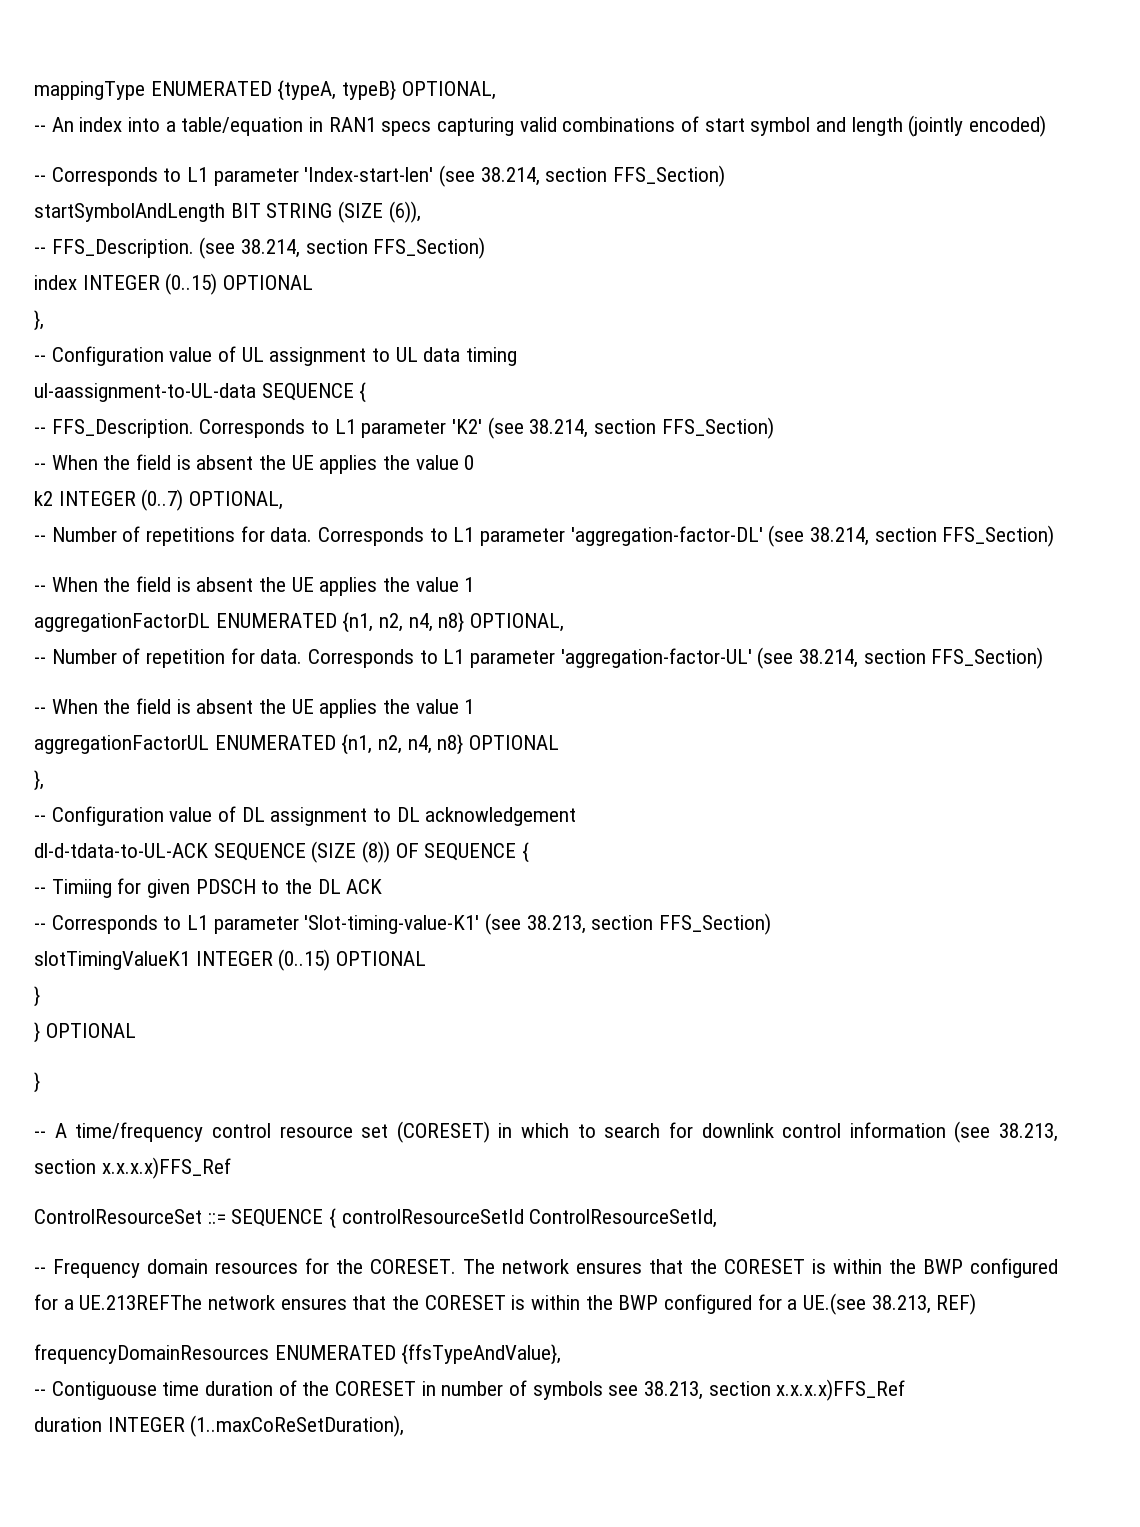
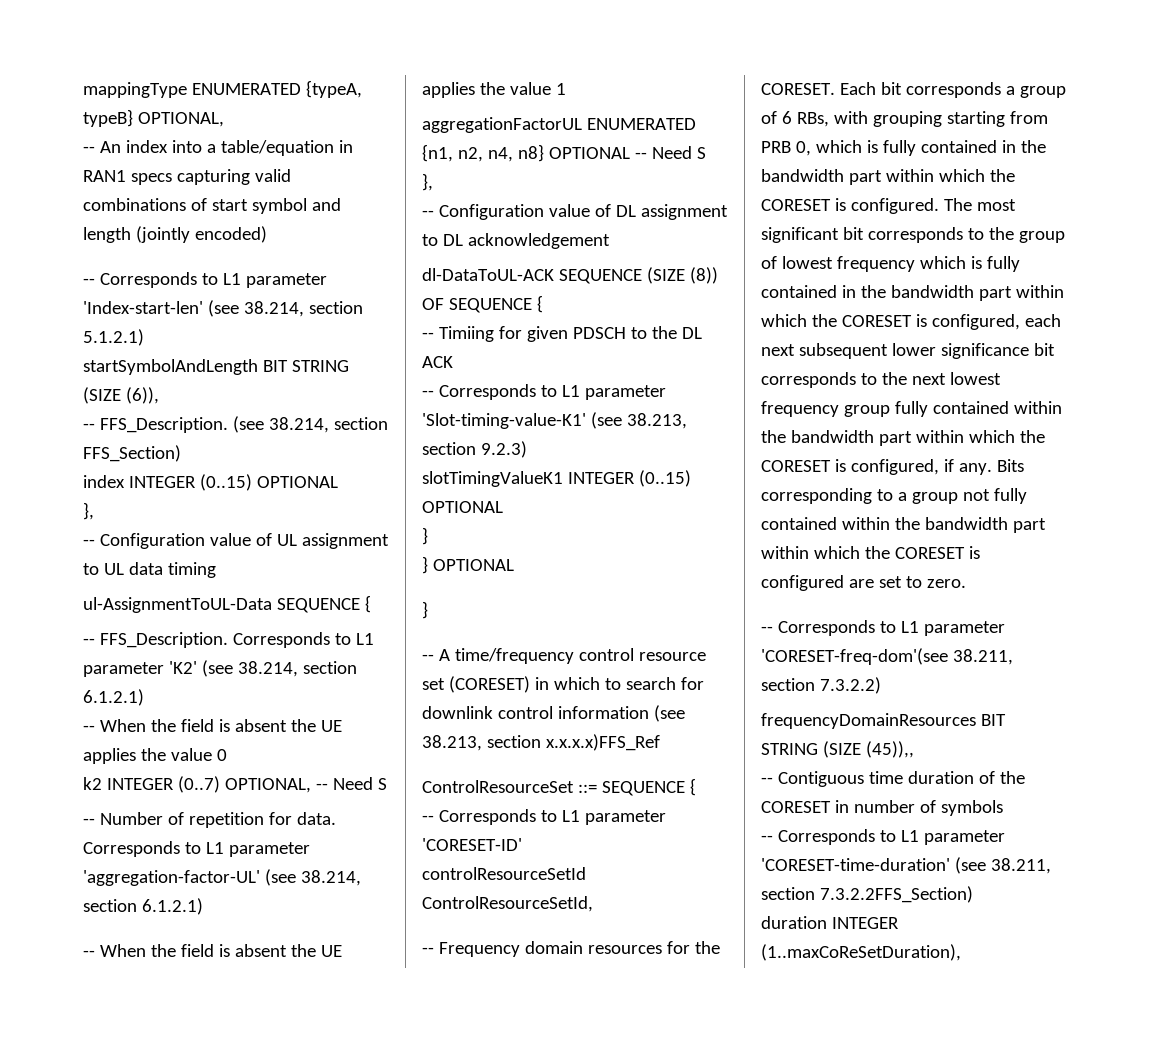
[613,165,726,187] FFS_Section) -> [83,329,144,346] 5.1.2.1)
[34,383,256,402] ul-aassignment-to-UL-data -> [83,597,272,613] ul-AssignmentToUL-Data
[661,417,774,439] FFS_Section) -> [83,689,144,706] 6.1.2.1)
[34,525,1055,547] [34,576,475,596] [34,612,565,633] // -- Number of repetitions for data. Corresponds to L1 parameter 'aggregation-factor-DL' (see 38.214, section FFS_Section) // -- When the field is absent the UE applies the value 1 // aggregationFactorDL ENUMERATED {n1, n2, n4, n8} OPTIONAL, -> [315,777,387,790] -- Need S
[931,647,1044,669] FFS_Section) -> [141,898,203,915] 6.1.2.1)
(560, 742) none -> [634,146,706,159] -- Need S
[34,843,208,858] dl-d-tdata-to-UL-ACK -> [422,268,554,281] dl-DataToUL-ACK
[659,913,772,935] FFS_Section) -> [480,441,527,458] 9.2.3)
(337, 1218) none -> [422,809,666,825] [422,838,522,851] // -- Corresponds to L1 parameter 'CORESET-ID' //
[463,1258,1058,1278] [34,1293,977,1315] [34,1344,562,1365] [34,1381,157,1400] The network ensures that the CORESET is within the BWP configured for a UE.213REFThe network ensures that the CORESET is within the BWP configured for a UE.(see 38.213, REF) // frequencyDomainResources ENUMERATED {ffsTypeAndValue}, // -- Contiguouse -> [839,82,1066,98] [761,111,1048,127] [761,140,1046,156] [761,169,1015,185] [761,198,1016,214] [761,227,1065,243] [761,256,1020,272] [761,285,1064,301] [761,314,1061,330] [761,343,1055,359] [761,372,1001,388] [761,401,1062,417] [761,430,1045,446] [761,459,1024,475] [761,488,1027,504] [761,517,1046,533] [761,546,980,559] [761,575,966,591] [761,620,1005,636] [761,648,1013,665] [761,677,881,694] [761,713,1006,729] [761,741,914,758] [761,771,864,787] Each bit corresponds a group of 6 RBs, with grouping starting from PRB 0, which is fully contained in the bandwidth part within which the CORESET is configured. The most significant bit corresponds to the group of lowest frequency which is fully contained in the bandwidth part within which the CORESET is configured, each next subsequent lower significance bit corresponds to the next lowest frequency group fully contained within the bandwidth part within which the CORESET is configured, if any. Bits corresponding to a group not fully contained within the bandwidth part within which the CORESET is configured are set to zero. // -- Corresponds to L1 parameter 'CORESET-freq-dom'(see 38.211, section 7.3.2.2) // frequencyDomainResources BIT STRING (SIZE (45)),, // -- Contiguous
[608,1379,906,1401] see 38.213, section x.x.x.x)FFS_Ref -> [761,829,1005,845] [761,857,1051,874] [761,886,973,903] // -- Corresponds to L1 parameter 'CORESET-time-duration' (see 38.211, section 7.3.2.2FFS_Section)

